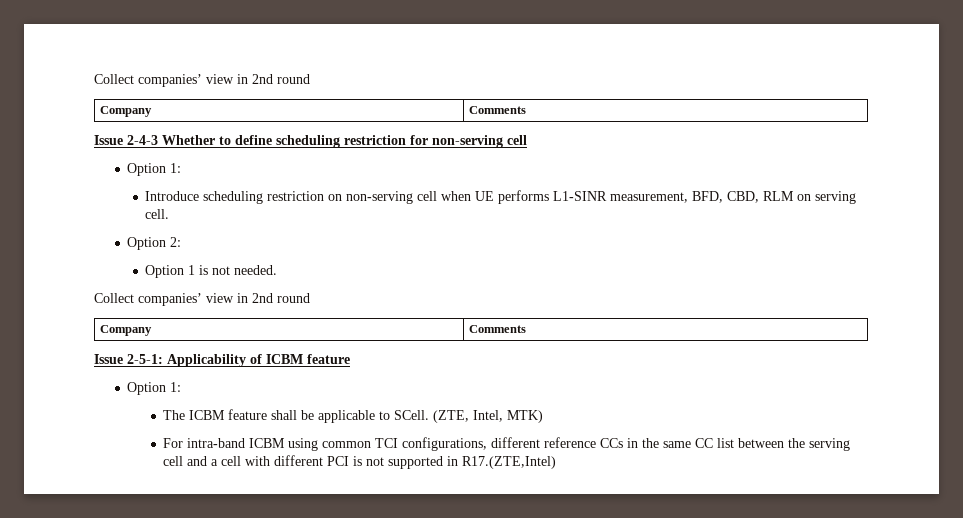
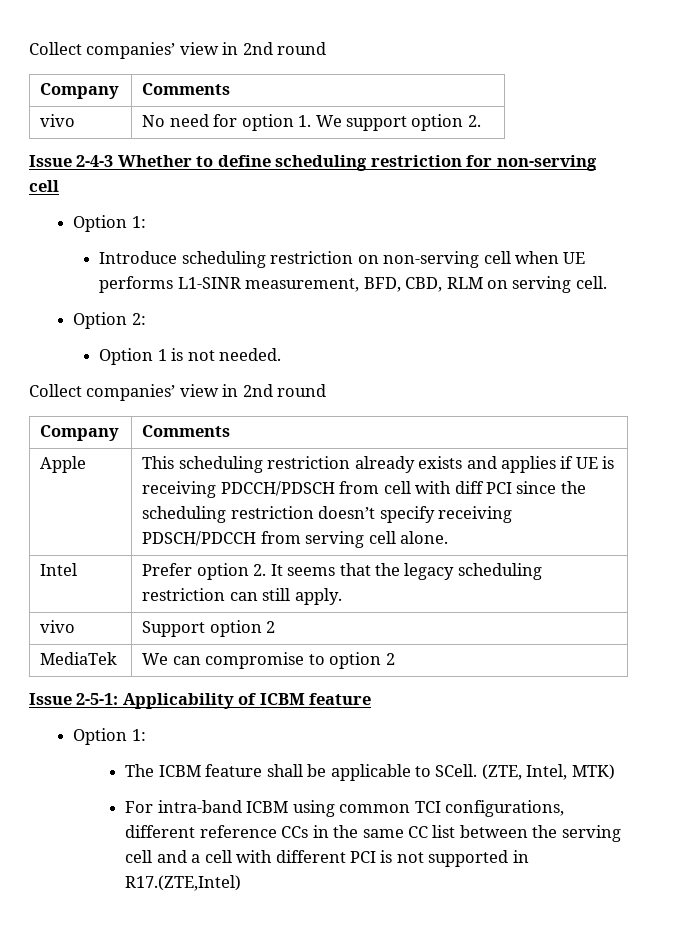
[94,74,310,87] [100,106,153,117] [469,106,527,114] Collect companies’ view in 2nd round // Company | Comments -> [29,42,327,59] [40,83,120,99] [142,83,231,95] [40,114,76,127] [142,114,481,131] Collect companies’ view in 2nd round // Company | Comments // vivo | No need for option 1. We support option 2.
(527, 329) none -> [40,456,87,473] [142,456,615,473] [142,481,586,498] [142,506,513,523] [142,531,449,548] [40,563,78,576] [142,563,542,580] [142,588,342,605] [40,620,76,633] [142,620,276,637] [40,652,118,665] [142,652,395,669] // Apple | This scheduling restriction already exists and applies if UE is receiving PDCCH/PDSCH from cell with diff PCI since the scheduling restriction doesn’t specify receiving PDSCH/PDCCH from serving cell alone. // Intel | Prefer option 2. It seems that the legacy scheduling restriction can still apply. // vivo | Support option 2 // MediaTek | We can compromise to option 2

